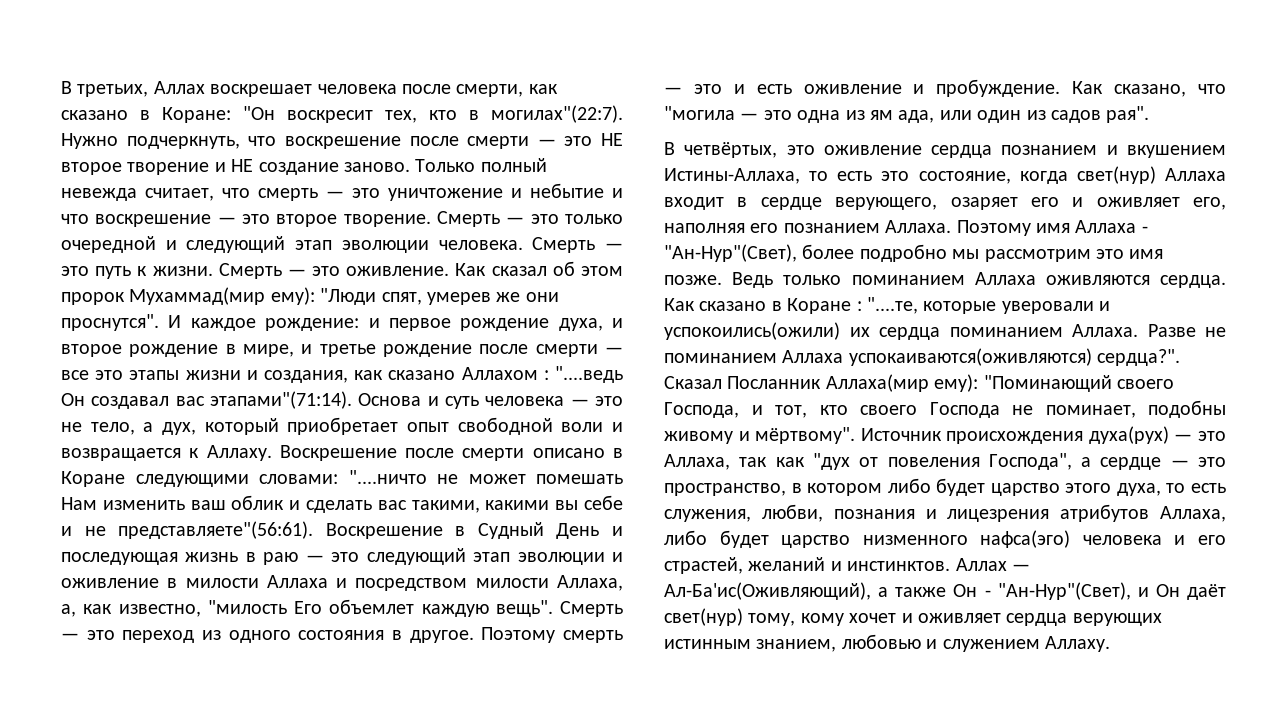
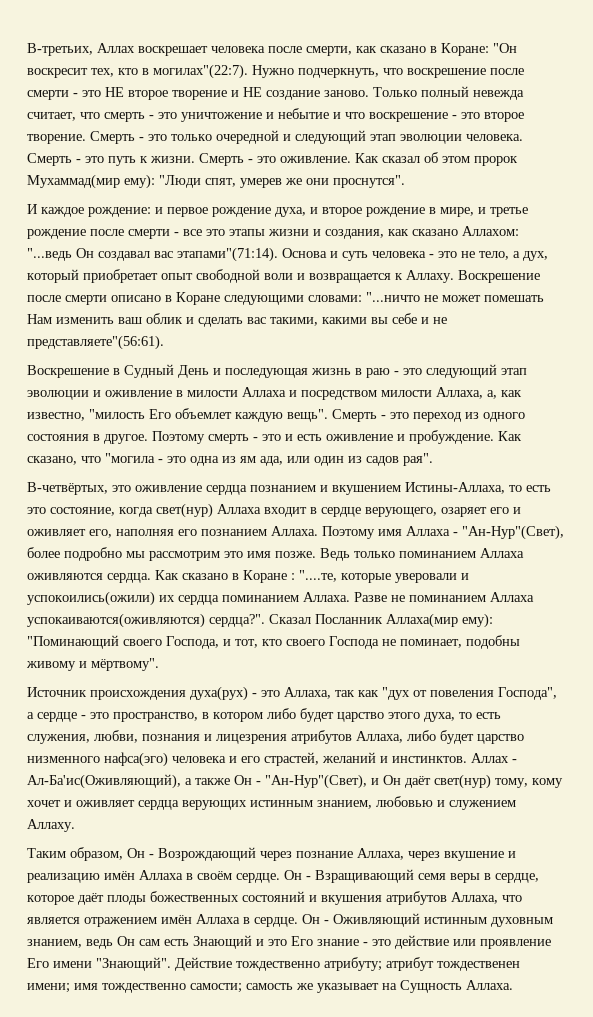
[61,81,149,97] В третьих, -> [27,43,93,56] В-третьих,
[537,139,556,146] — -> [73,93,78,97] -
[326,191,344,198] — -> [149,115,154,119] -
[217,217,236,224] — -> [452,115,457,119] -
[506,217,525,224] — -> [139,137,144,141] -
[604,243,623,250] — -> [76,159,81,163] -
[287,269,306,276] — -> [248,159,253,163] -
(159, 322) none -> (405, 181) //
[605,347,623,354] — -> [174,232,179,236] -
[461,366,623,383] Аллахом : "....ведь -> [462,226,519,236] [27,248,72,261] Аллахом: "...ведь
[570,399,589,406] — -> [429,254,434,258] -
[348,470,427,484] "....ничто -> [366,292,420,302] "...ничто
(314, 530) none -> (164, 342) //
[305,555,324,562] — -> [394,371,399,375] -
[61,633,79,640] — -> [381,415,386,419] -
[664,87,682,94] — -> [253,437,258,441] -
[740,113,759,120] — -> [158,459,163,463] -
[664,142,778,158] В четвёртых, -> [27,482,108,495] В-четвёртых,
(856, 435) none -> (159, 664) //
[1174,434,1193,441] — -> [252,693,257,697] -
[1170,460,1189,467] — -> [81,715,86,719] -
[1012,564,1030,571] — -> [512,759,517,763] -
(1110, 644) none -> [27,847,516,861] [27,869,539,883] [27,891,522,905] [27,913,553,927] [27,935,551,949] [27,957,520,971] [27,980,513,993] // Таким образом, Он - Возрождающий через познание Аллаха, через вкушение и реализацию имён Аллаха в своём сердце. Он - Взращивающий семя веры в сердце, которое даёт плоды божественных состояний и вкушения атрибутов Аллаха, что является отражением имён Аллаха в сердце. Он - Оживляющий истинным духовным знанием, ведь Он сам есть Знающий и это Его знание - это действие или проявление Его имени "Знающий". Действие тождественно атрибуту; атрибут тождественен имени; имя тождественно самости; самость же указывает на Сущность Аллаха.

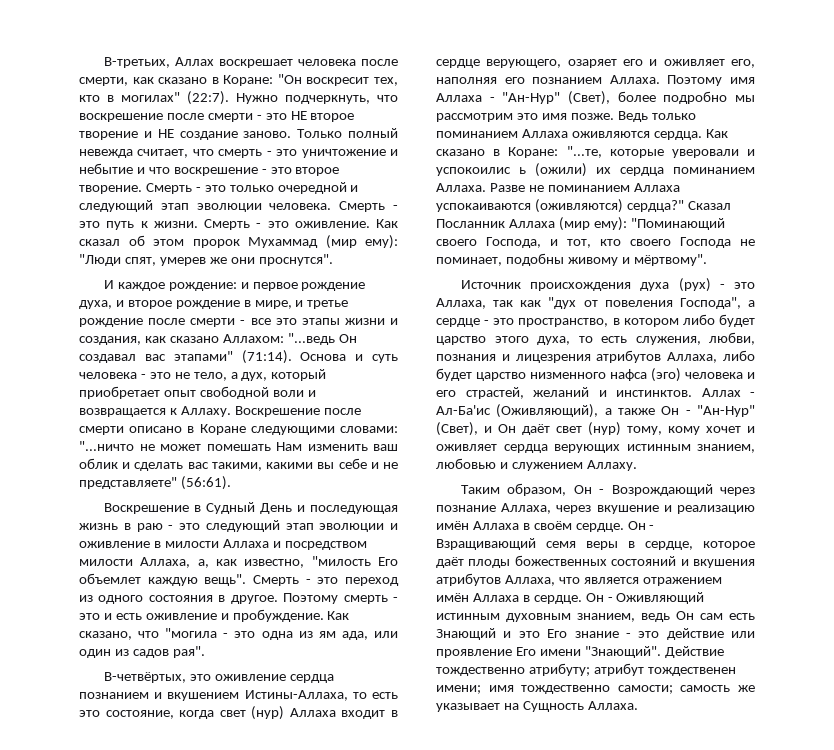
[153,64,248,79] могилах"(22:7). -> [121,91,229,105] могилах" (22:7).
[27,174,120,189] Мухаммад(мир -> [248,235,357,249] Мухаммад (мир
[177,247,278,262] этапами"(71:14). -> [173,350,292,364] этапами" (71:14).
[27,335,164,350] представляете"(56:61). -> [79,476,231,490] представляете" (56:61).
[156,503,213,518] свет(нур) -> [219,706,285,720] свет (нур)
[462,525,564,540] "Ан-Нур"(Свет), -> [502,91,610,105] "Ан-Нур" (Свет),
[243,570,469,583] [27,591,155,606] Коране : "....те, которые уверовали и успокоились(ожили) -> [508,146,755,158] [436,163,587,177] Коране: "...те, которые уверовали и успокоилис ь (ожили)
[27,613,458,628] успокаиваются(оживляются) сердца?". Сказал Посланник Аллаха(мир -> [436,199,731,213] [436,217,590,231] успокаиваются (оживляются) сердца?" Сказал Посланник Аллаха (мир
[190,686,248,701] духа(рух) -> [640,278,711,292] духа (рух)
[104,752,168,767] нафса(эго) -> [610,368,681,382] нафса (эго)
[27,774,181,789] Ал-Ба'ис(Оживляющий), -> [436,404,599,418] Ал-Ба'ис (Оживляющий),
[265,774,367,789] "Ан-Нур"(Свет), -> [697,405,755,417] [436,422,478,436] "Ан-Нур" (Свет),
[434,774,491,789] свет(нур) -> [556,422,621,436] свет (нур)

